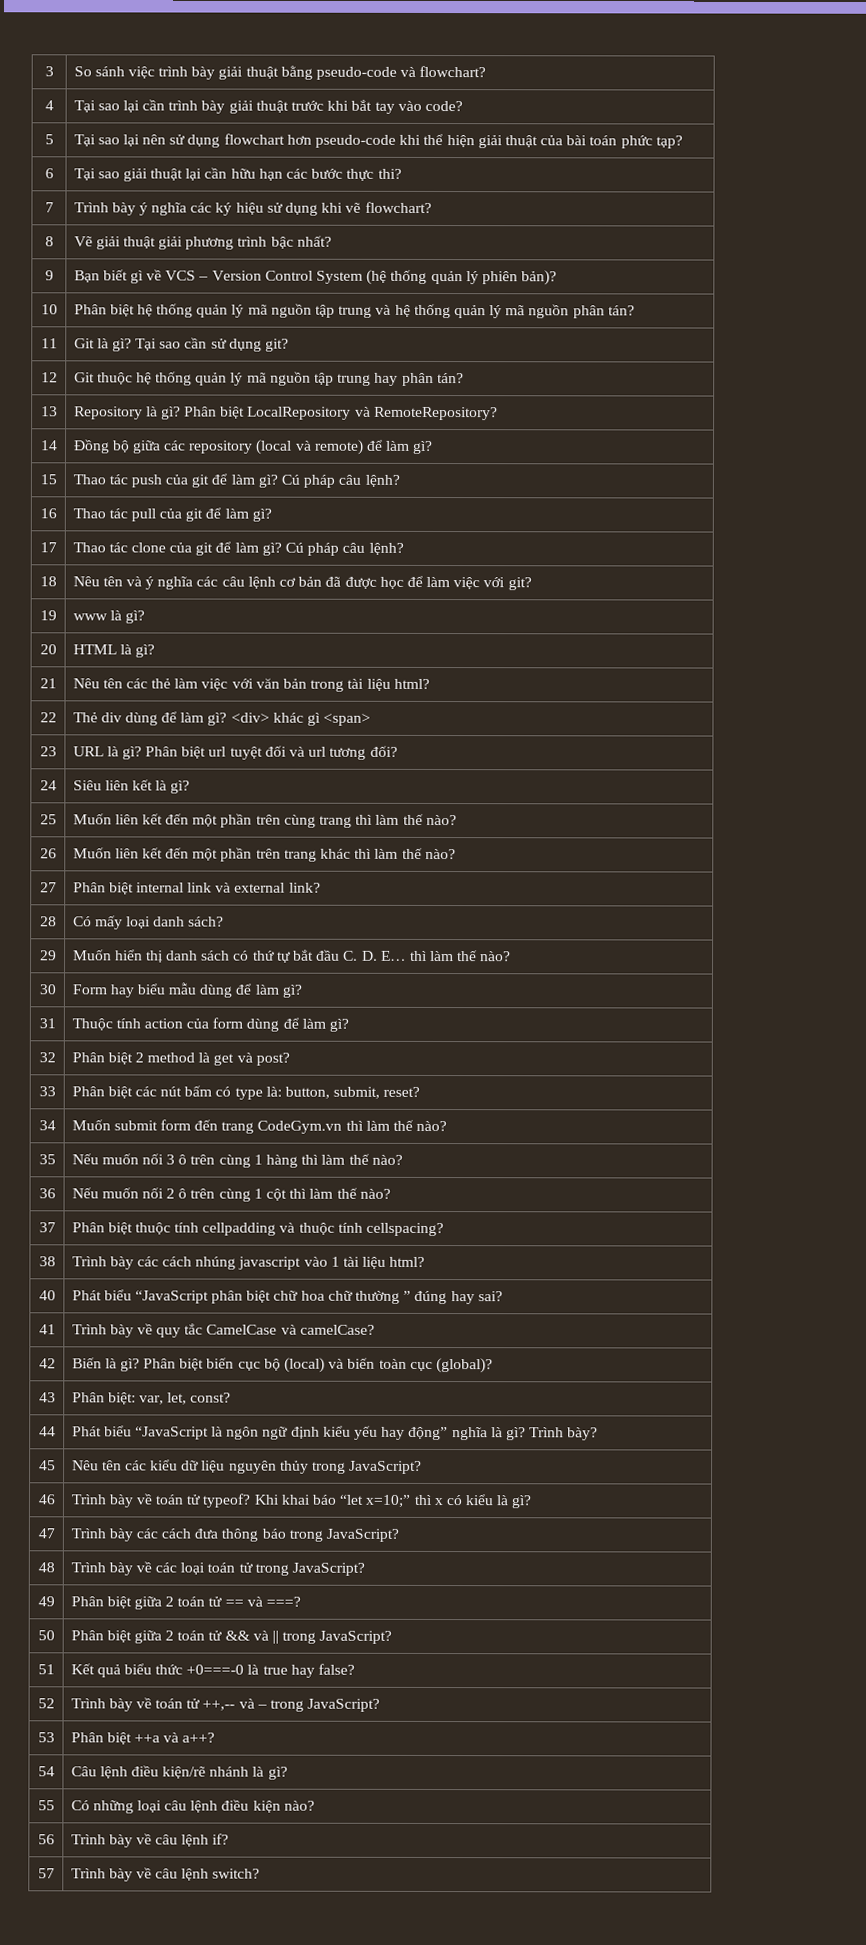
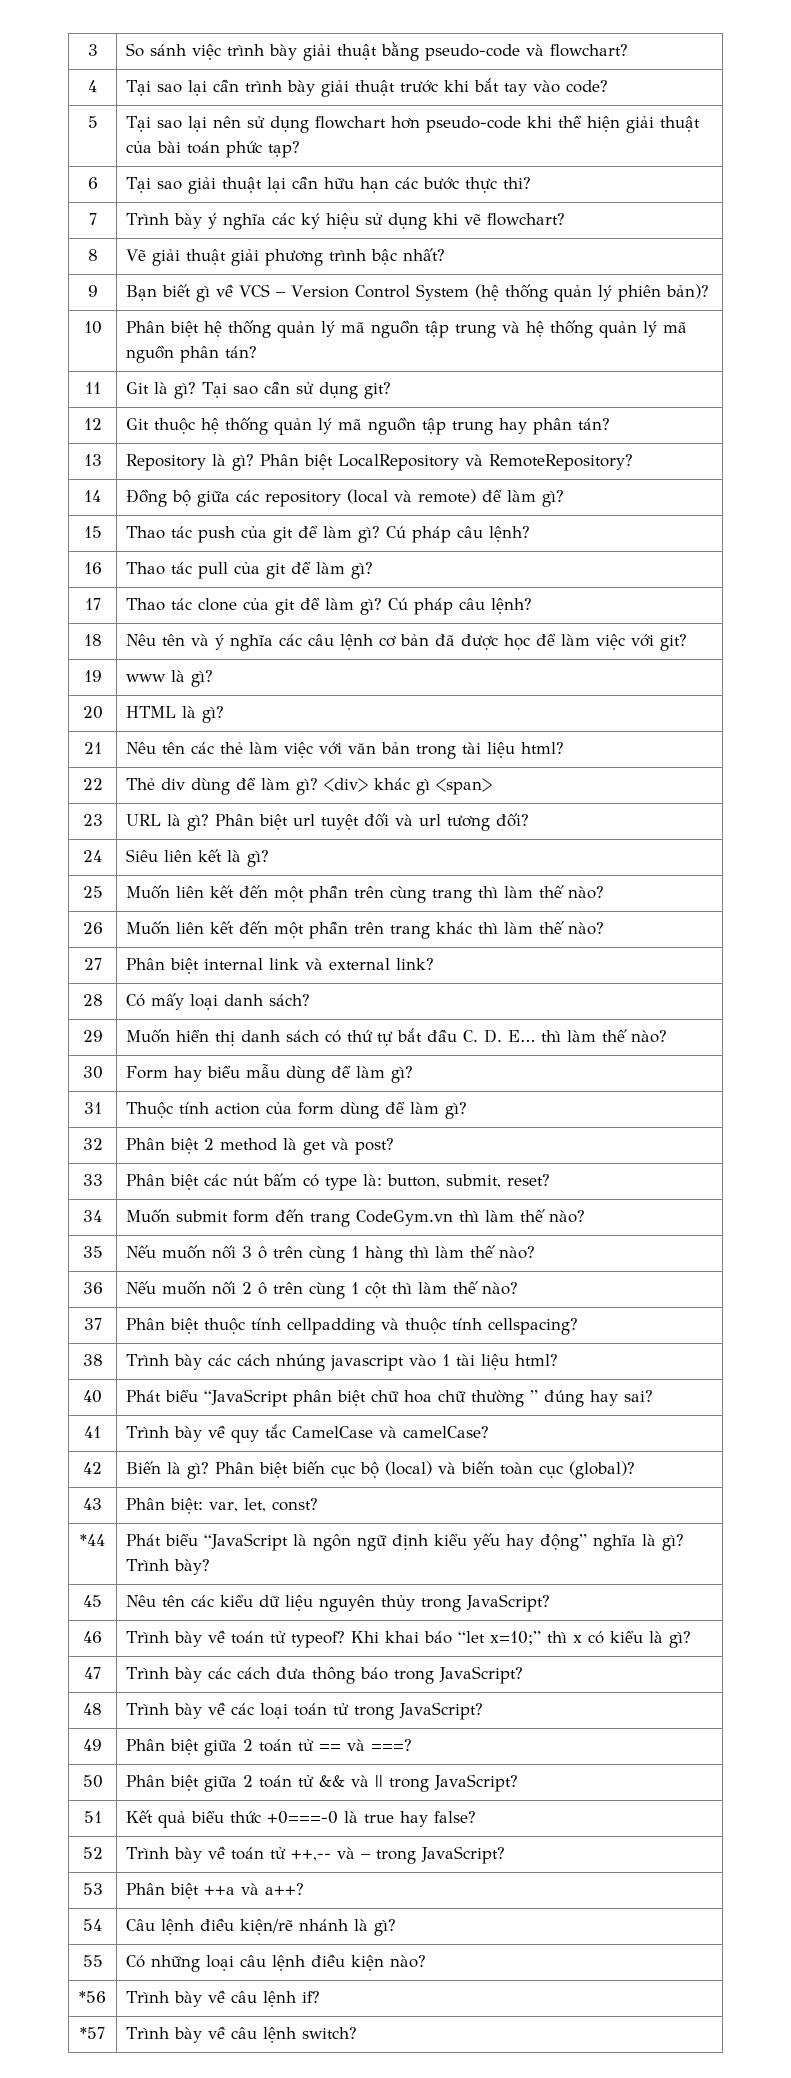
[38,1426,56,1437] 44 -> [80,1534,105,1546] *44
[37,1834,55,1845] 56 -> [79,1991,106,2003] *56
[37,1868,55,1879] 57 -> [80,2027,105,2039] *57

